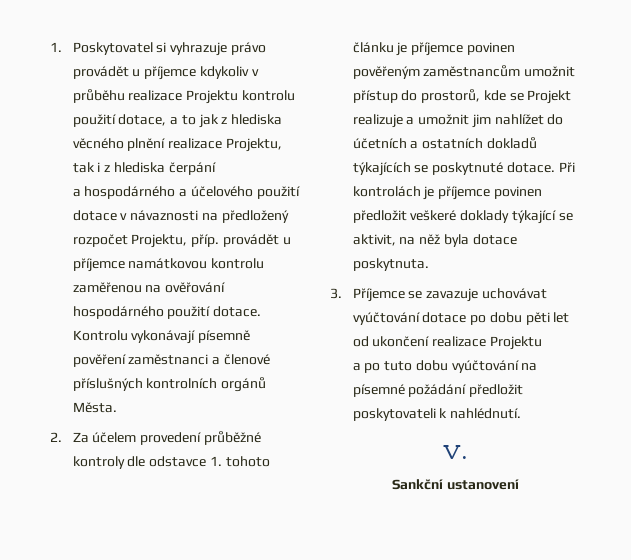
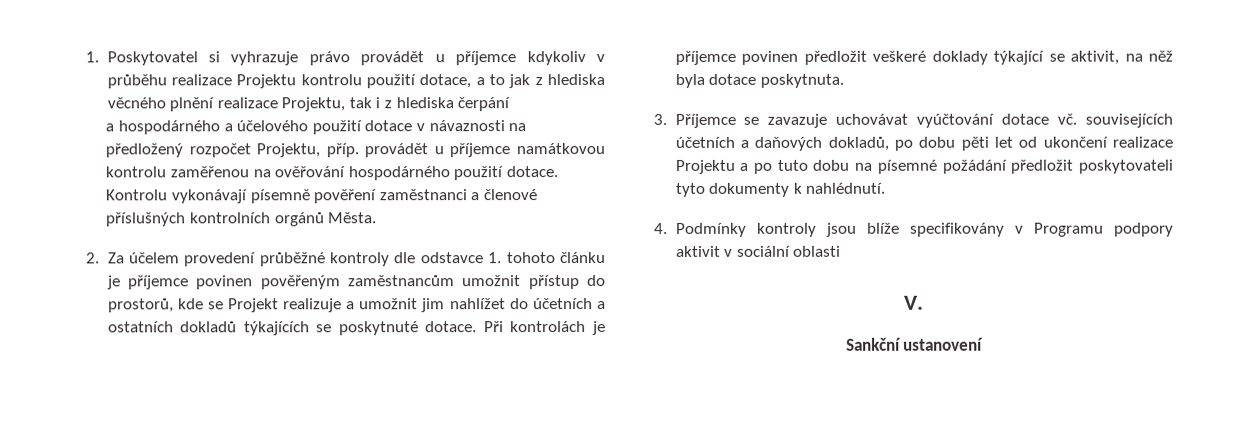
(467, 317) none -> [1057,113,1173,128] [674,136,889,151] vč. souvisejících účetních a daňových dokladů,
(542, 343) // -> (735, 166) none
[451,360,519,373] vyúčtování -> (850, 165) none
(436, 414) none -> [674,182,790,197] tyto dokumenty
(522, 413) none -> [654,222,1174,237] [675,245,842,257] // 4. Podmínky kontroly jsou blíže specifikovány v Programu podpory aktivit v sociální oblasti

